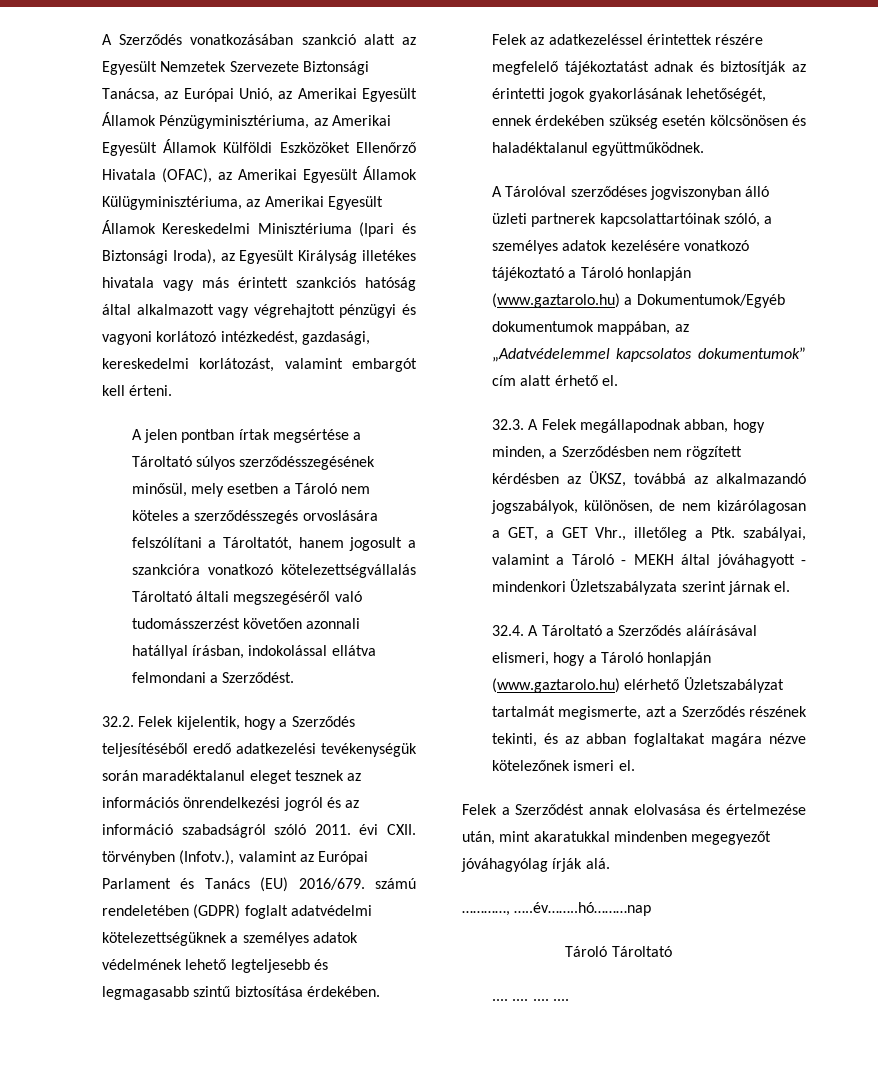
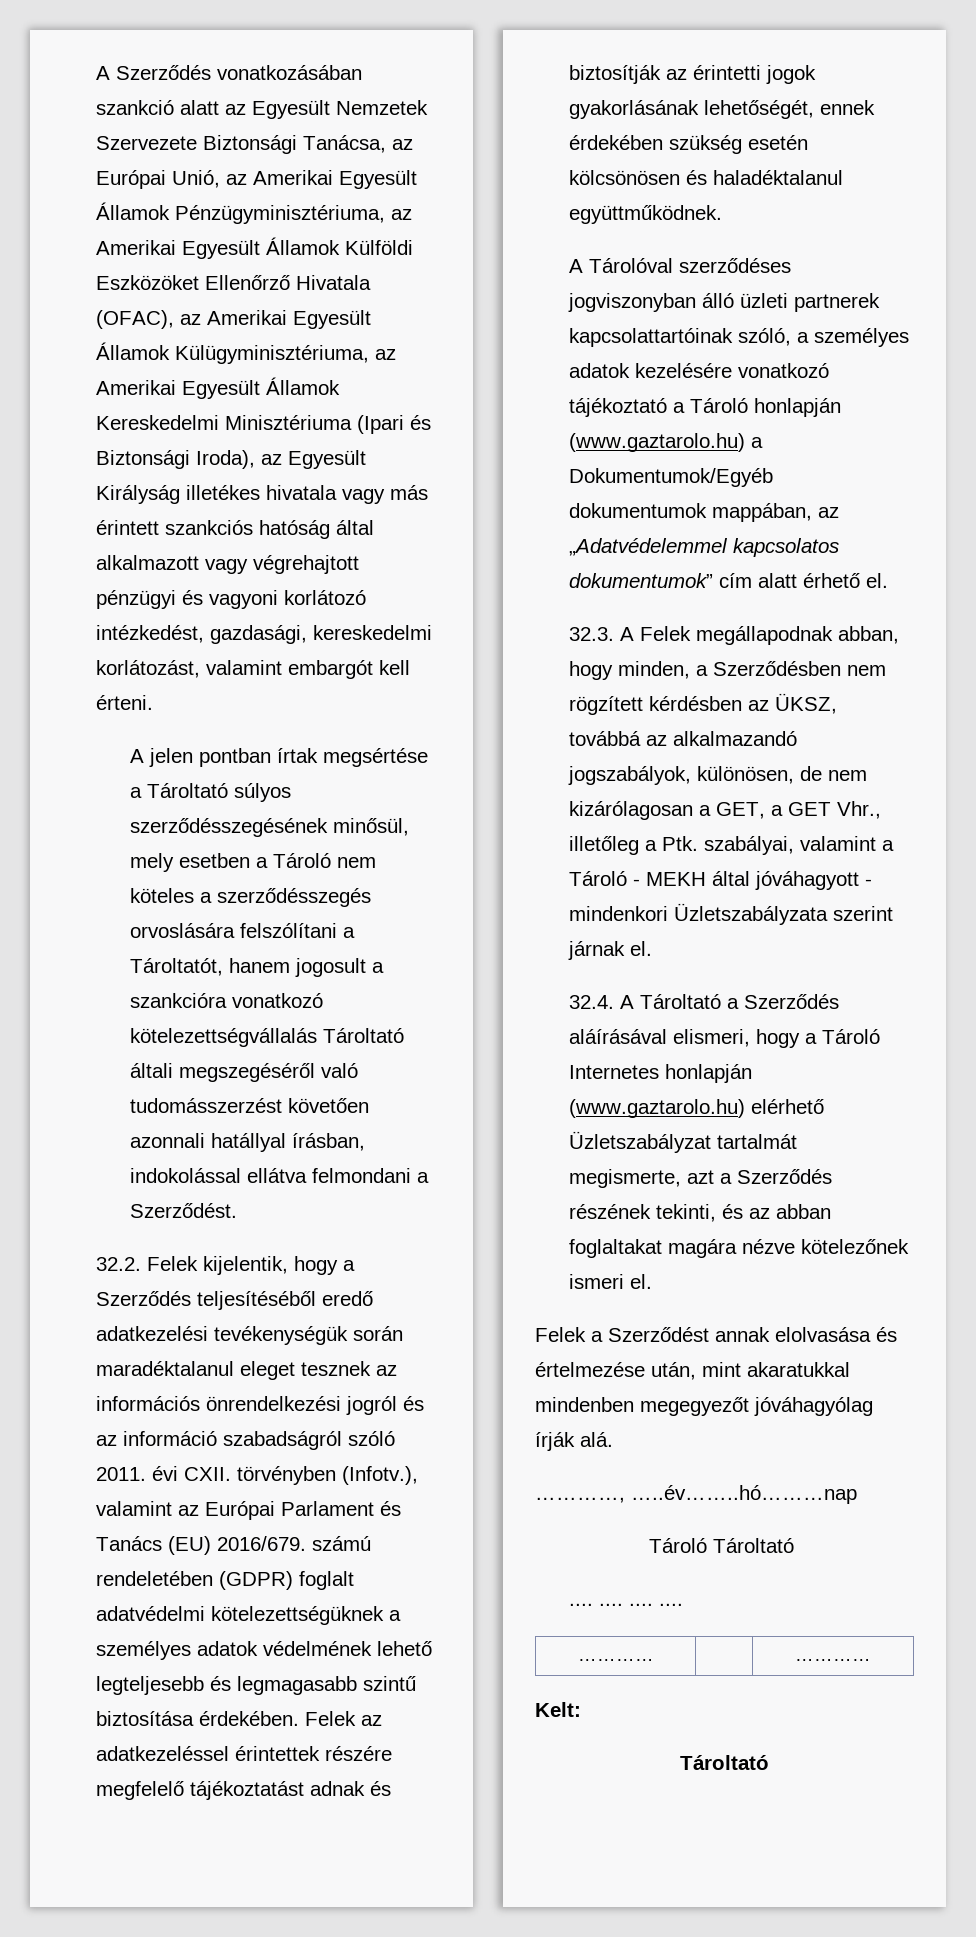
(643, 657) none -> [569,1065,660,1079] Internetes
(569, 1000) none -> [577,1659,654,1661] [795,1659,871,1661] [535,1702,581,1717] [680,1755,769,1770] // ………… | | ………… // Kelt: // Tároltató

